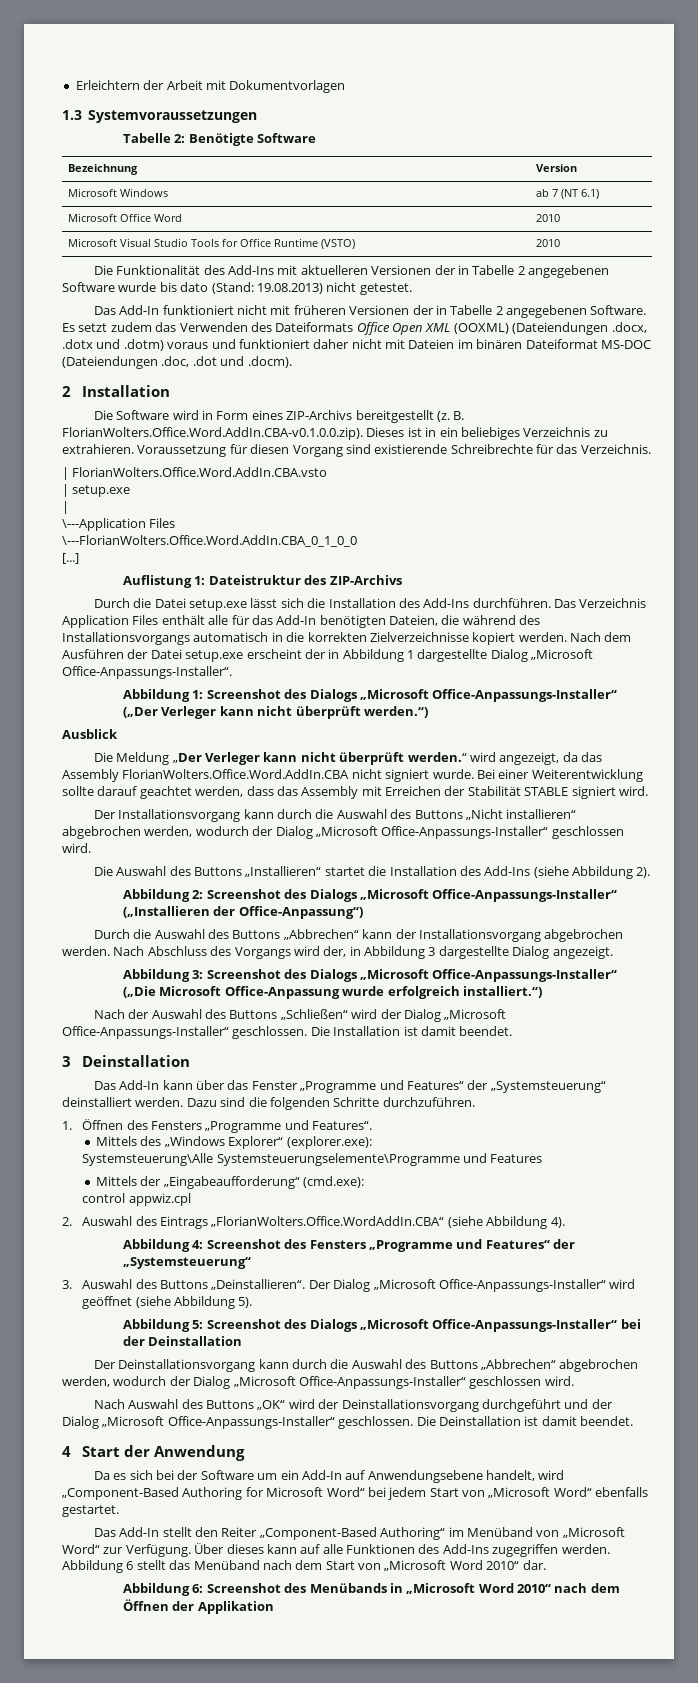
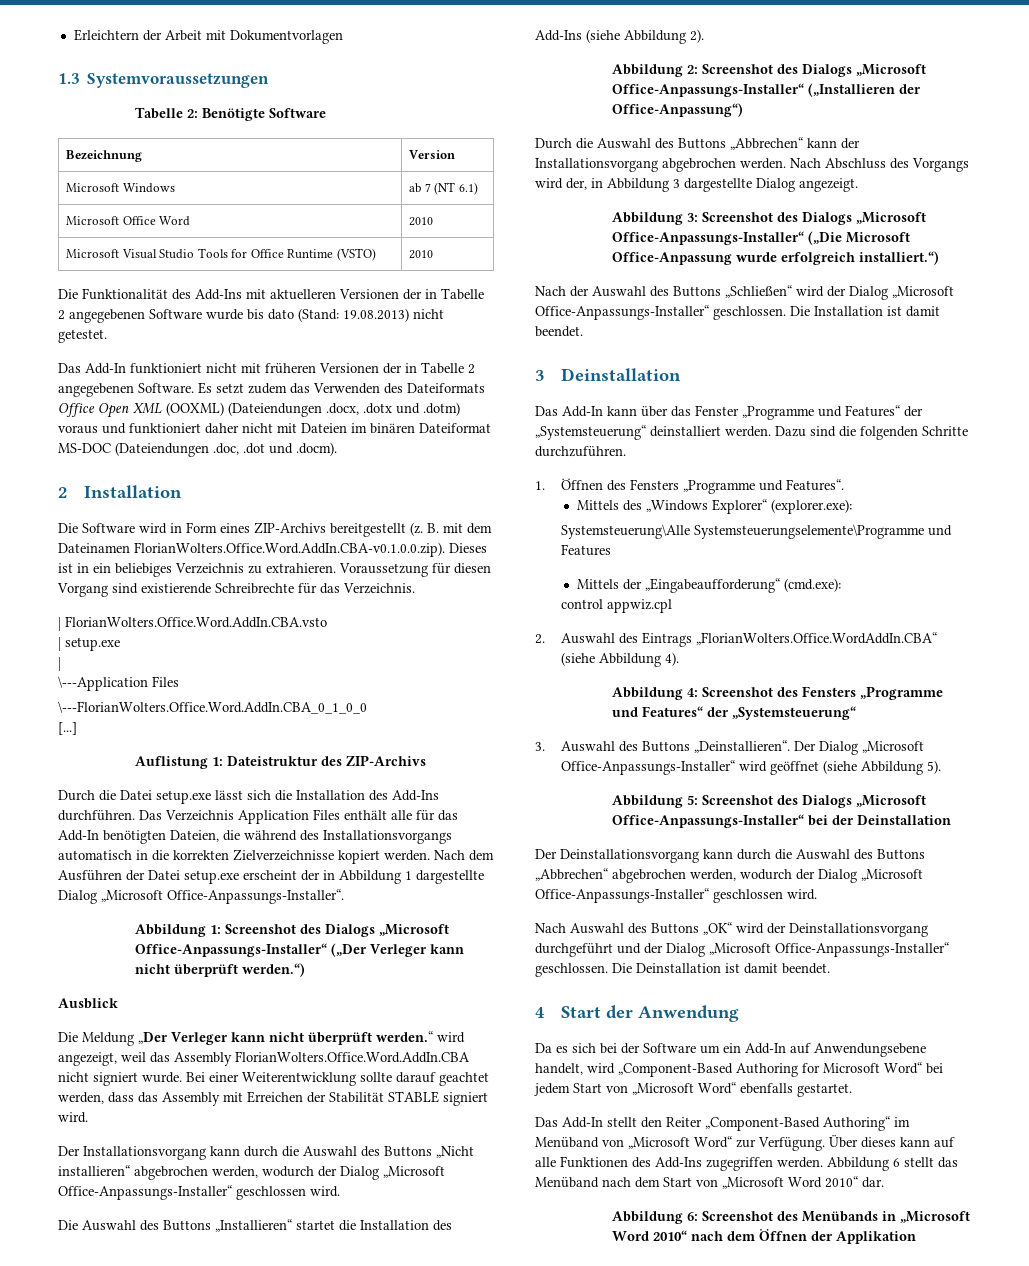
(465, 415) none -> [443,523,492,534] [58,543,130,553] mit dem Dateinamen
[562,752,578,762] da -> [121,1052,146,1062] weil

